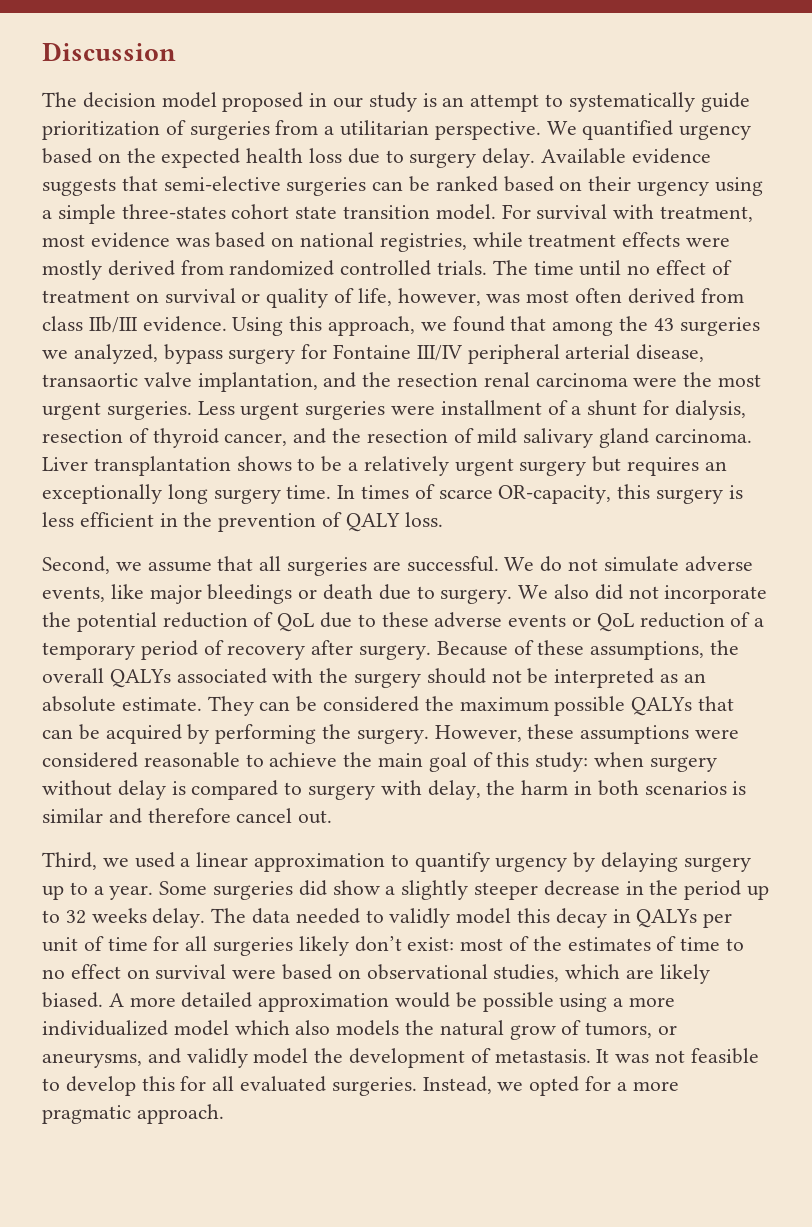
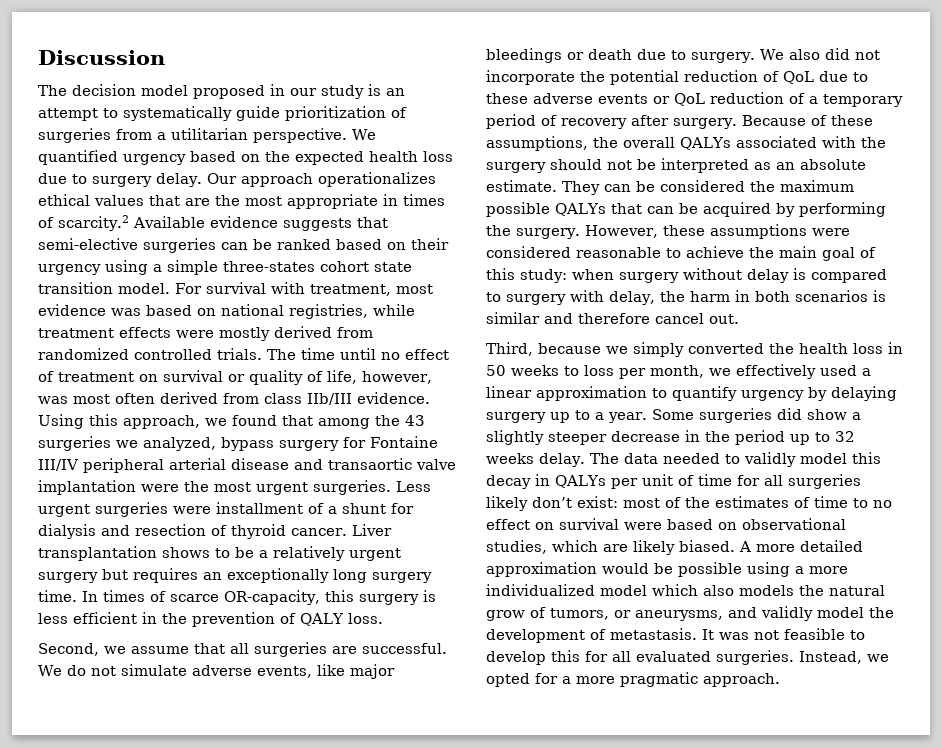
(536, 158) none -> [206,172,436,187] [38,194,445,209] [38,215,129,231] Our approach operationalizes ethical values that are the most appropriate in times of scarcity.2
[636,344,705,362] [42,372,628,392] disease, transaortic valve implantation, and the resection renal carcinoma -> [231,458,456,470] [38,480,136,495] disease and transaortic valve implantation
[674,400,746,420] dialysis, -> [38,524,130,539] dialysis and
[224,428,752,448] cancer, and the resection of mild salivary gland carcinoma. -> [291,528,347,536] cancer.
[102,858,129,867] we -> [538,342,903,357] [486,364,816,379] because we simply converted the health loss in 50 weeks to loss per month, we effectively

